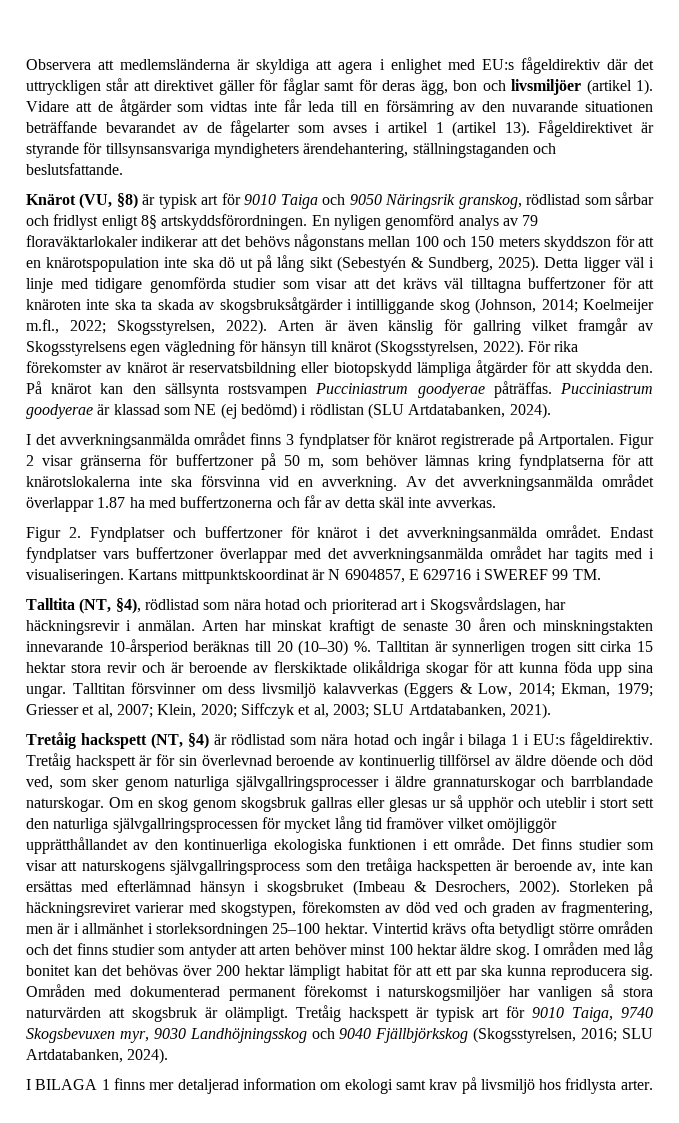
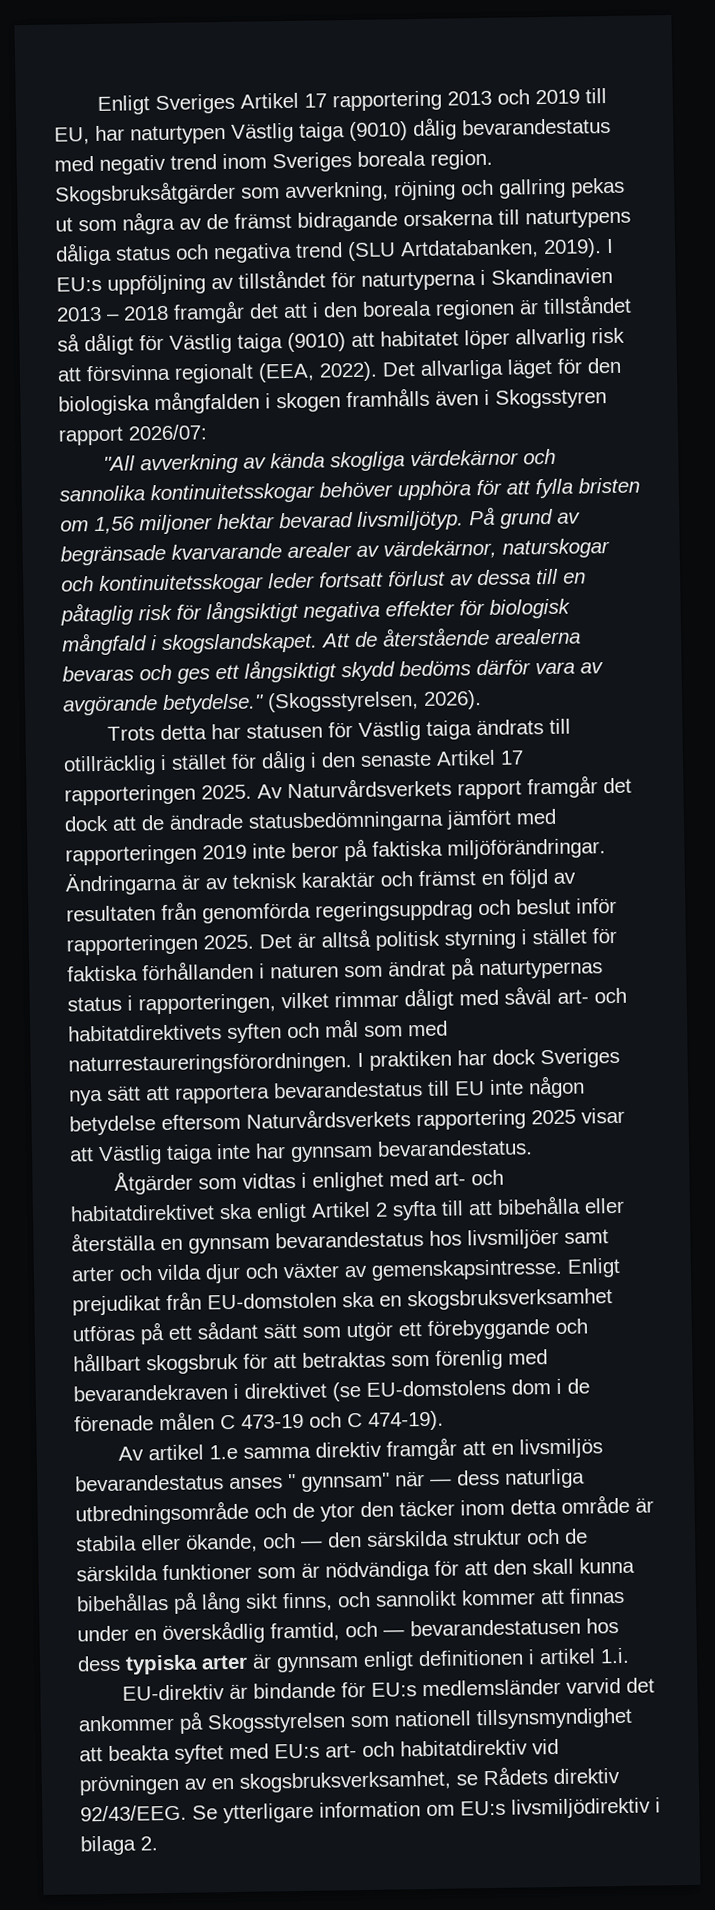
[26,57,655,74] [26,78,654,95] [26,99,654,116] [26,120,655,137] [26,142,556,158] [26,163,123,175] [26,192,655,209] [26,214,539,230] [26,234,655,251] [26,255,654,272] [26,277,654,293] [26,297,655,314] [26,318,653,335] [26,340,579,356] [26,360,653,377] [26,381,653,398] [26,403,551,419] [26,432,654,449] [26,453,654,470] [26,474,654,491] [26,495,496,512] [26,525,655,542] [26,546,654,563] [26,569,601,584] [26,597,566,614] [26,618,653,635] [26,639,654,656] [26,660,653,677] [26,682,653,698] [26,703,551,719] [26,732,653,749] [26,753,653,770] [26,776,654,791] [26,795,654,812] [26,816,557,833] [26,837,654,854] [26,858,653,875] [26,879,654,896] [26,901,653,917] [26,921,654,938] [26,942,654,959] [26,964,653,980] [26,984,654,1001] [26,1005,653,1022] [26,1027,654,1043] [26,1048,169,1064] [26,1077,653,1094] Observera att medlemsländerna är skyldiga att agera i enlighet med EU:s fågeldirektiv där det uttryckligen står att direktivet gäller för fåglar samt för deras ägg, bon och livsmiljöer (artikel 1). Vidare att de åtgärder som vidtas inte får leda till en försämring av den nuvarande situationen beträffande bevarandet av de fågelarter som avses i artikel 1 (artikel 13). Fågeldirektivet är styrande för tillsynsansvariga myndigheters ärendehantering, ställningstaganden och beslutsfattande. // Knärot (VU, §8) är typisk art för 9010 Taiga och 9050 Näringsrik granskog, rödlistad som sårbar och fridlyst enligt 8§ artskyddsförordningen. En nyligen genomförd analys av 79 floraväktarlokaler indikerar att det behövs någonstans mellan 100 och 150 meters skyddszon för att en knärotspopulation inte ska dö ut på lång sikt (Sebestyén & Sundberg, 2025). Detta ligger väl i linje med tidigare genomförda studier som visar att det krävs väl tilltagna buffertzoner för att knäroten inte ska ta skada av skogsbruksåtgärder i intilliggande skog (Johnson, 2014; Koelmeijer m.fl., 2022; Skogsstyrelsen, 2022). Arten är även känslig för gallring vilket framgår av Skogsstyrelsens egen vägledning för hänsyn till knärot (Skogsstyrelsen, 2022). För rika förekomster av knärot är reservatsbildning eller biotopskydd lämpliga åtgärder för att skydda den. På knärot kan den sällsynta rostsvampen Pucciniastrum goodyerae påträffas. Pucciniastrum goodyerae är klassad som NE (ej bedömd) i rödlistan (SLU Artdatabanken, 2024). // I det avverkningsanmälda området finns 3 fyndplatser för knärot registrerade på Artportalen. Figur 2 visar gränserna för buffertzoner på 50 m, som behöver lämnas kring fyndplatserna för att knärotslokalerna inte ska försvinna vid en avverkning. Av det avverkningsanmälda området överlappar 1.87 ha med buffertzonerna och får av detta skäl inte avverkas. // Figur 2. Fyndplatser och buffertzoner för knärot i det avverkningsanmälda området. Endast fyndplatser vars buffertzoner överlappar med det avverkningsanmälda området har tagits med i visualiseringen. Kartans mittpunktskoordinat är N 6904857, E 629716 i SWEREF 99 TM. // Talltita (NT, §4), rödlistad som nära hotad och prioriterad art i Skogsvårdslagen, har häckningsrevir i anmälan. Arten har minskat kraftigt de senaste 30 åren och minskningstakten innevarande 10-årsperiod beräknas till 20 (10–30) %. Talltitan är synnerligen trogen sitt cirka 15 hektar stora revir och är beroende av flerskiktade olikåldriga skogar för att kunna föda upp sina ungar. Talltitan försvinner om dess livsmiljö kalavverkas (Eggers & Low, 2014; Ekman, 1979; Griesser et al, 2007; Klein, 2020; Siffczyk et al, 2003; SLU Artdatabanken, 2021). // Tretåig hackspett (NT, §4) är rödlistad som nära hotad och ingår i bilaga 1 i EU:s fågeldirektiv. Tretåig hackspett är för sin överlevnad beroende av kontinuerlig tillförsel av äldre döende och död ved, som sker genom naturliga självgallringsprocesser i äldre grannaturskogar och barrblandade naturskogar. Om en skog genom skogsbruk gallras eller glesas ur så upphör och uteblir i stort sett den naturliga självgallringsprocessen för mycket lång tid framöver vilket omöjliggör upprätthållandet av den kontinuerliga ekologiska funktionen i ett område. Det finns studier som visar att naturskogens självgallringsprocess som den tretåiga hackspetten är beroende av, inte kan ersättas med efterlämnad hänsyn i skogsbruket (Imbeau & Desrochers, 2002). Storleken på häckningsreviret varierar med skogstypen, förekomsten av död ved och graden av fragmentering, men är i allmänhet i storleksordningen 25–100 hektar. Vintertid krävs ofta betydligt större områden och det finns studier som antyder att arten behöver minst 100 hektar äldre skog. I områden med låg bonitet kan det behövas över 200 hektar lämpligt habitat för att ett par ska kunna reproducera sig. Områden med dokumenterad permanent förekomst i naturskogsmiljöer har vanligen så stora naturvärden att skogsbruk är olämpligt. Tretåig hackspett är typisk art för 9010 Taiga, 9740 Skogsbevuxen myr, 9030 Landhöjningsskog och 9040 Fjällbjörkskog (Skogsstyrelsen, 2016; SLU Artdatabanken, 2024). // I BILAGA 1 finns mer detaljerad information om ekologi samt krav på livsmiljö hos fridlysta arter. -> [96,88,607,115] [54,117,611,145] [54,149,493,175] [54,177,625,206] [55,208,631,235] [55,238,614,266] [56,267,613,295] [56,294,632,324] [57,327,625,356] [57,357,621,384] [58,387,607,416] [58,424,207,446] [102,448,556,475] [59,477,640,505] [60,506,581,535] [60,538,610,566] [61,568,586,595] [60,598,571,626] [61,626,581,656] [62,659,604,684] [62,690,482,716] [106,718,571,741] [63,749,524,776] [64,775,632,806] [64,808,556,833] [65,838,606,866] [65,869,576,896] [66,897,617,924] [66,927,617,956] [67,957,603,982] [67,985,627,1015] [68,1019,448,1044] [68,1047,620,1076] [69,1075,585,1106] [69,1107,625,1136] [69,1139,533,1166] [113,1169,504,1195] [70,1195,625,1223] [71,1228,609,1254] [71,1257,621,1284] [72,1288,613,1316] [72,1318,588,1345] [73,1349,548,1375] [73,1378,590,1402] [74,1410,444,1432] [117,1437,603,1461] [75,1468,585,1492] [75,1494,654,1526] [75,1528,588,1553] [76,1557,635,1582] [76,1587,625,1614] [77,1618,619,1645] [77,1647,630,1675] [121,1677,655,1701] [78,1707,633,1734] [79,1738,559,1764] [79,1766,620,1796] [80,1797,661,1824] [80,1835,158,1856] Enligt Sveriges Artikel 17 rapportering 2013 och 2019 till EU, har naturtypen Västlig taiga (9010) dålig bevarandestatus med negativ trend inom Sveriges boreala region. Skogsbruksåtgärder som avverkning, röjning och gallring pekas ut som några av de främst bidragande orsakerna till naturtypens dåliga status och negativa trend (SLU Artdatabanken, 2019). I EU:s uppföljning av tillståndet för naturtyperna i Skandinavien 2013 – 2018 framgår det att i den boreala regionen är tillståndet så dåligt för Västlig taiga (9010) att habitatet löper allvarlig risk att försvinna regionalt (EEA, 2022). Det allvarliga läget för den biologiska mångfalden i skogen framhålls även i Skogsstyren rapport 2026/07: // "All avverkning av kända skogliga värdekärnor och sannolika kontinuitetsskogar behöver upphöra för att fylla bristen om 1,56 miljoner hektar bevarad livsmiljötyp. På grund av begränsade kvarvarande arealer av värdekärnor, naturskogar och kontinuitetsskogar leder fortsatt förlust av dessa till en påtaglig risk för långsiktigt negativa effekter för biologisk mångfald i skogslandskapet. Att de återstående arealerna bevaras och ges ett långsiktigt skydd bedöms därför vara av avgörande betydelse." (Skogsstyrelsen, 2026). // Trots detta har statusen för Västlig taiga ändrats till otillräcklig i stället för dålig i den senaste Artikel 17 rapporteringen 2025. Av Naturvårdsverkets rapport framgår det dock att de ändrade statusbedömningarna jämfört med rapporteringen 2019 inte beror på faktiska miljöförändringar. Ändringarna är av teknisk karaktär och främst en följd av resultaten från genomförda regeringsuppdrag och beslut inför rapporteringen 2025. Det är alltså politisk styrning i stället för faktiska förhållanden i naturen som ändrat på naturtypernas status i rapporteringen, vilket rimmar dåligt med såväl art- och habitatdirektivets syften och mål som med naturrestaureringsförordningen. I praktiken har dock Sveriges nya sätt att rapportera bevarandestatus till EU inte någon betydelse eftersom Naturvårdsverkets rapportering 2025 visar att Västlig taiga inte har gynnsam bevarandestatus. // Åtgärder som vidtas i enlighet med art- och habitatdirektivet ska enligt Artikel 2 syfta till att bibehålla eller återställa en gynnsam bevarandestatus hos livsmiljöer samt arter och vilda djur och växter av gemenskapsintresse. Enligt prejudikat från EU-domstolen ska en skogsbruksverksamhet utföras på ett sådant sätt som utgör ett förebyggande och hållbart skogsbruk för att betraktas som förenlig med bevarandekraven i direktivet (se EU-domstolens dom i de förenade målen C 473-19 och C 474-19). // Av artikel 1.e samma direktiv framgår att en livsmiljös bevarandestatus anses " gynnsam" när — dess naturliga utbredningsområde och de ytor den täcker inom detta område är stabila eller ökande, och — den särskilda struktur och de särskilda funktioner som är nödvändiga för att den skall kunna bibehållas på lång sikt finns, och sannolikt kommer att finnas under en överskådlig framtid, och — bevarandestatusen hos dess typiska arter är gynnsam enligt definitionen i artikel 1.i. // EU-direktiv är bindande för EU:s medlemsländer varvid det ankommer på Skogsstyrelsen som nationell tillsynsmyndighet att beakta syftet med EU:s art- och habitatdirektiv vid prövningen av en skogsbruksverksamhet, se Rådets direktiv 92/43/EEG. Se ytterligare information om EU:s livsmiljödirektiv i bilaga 2.

